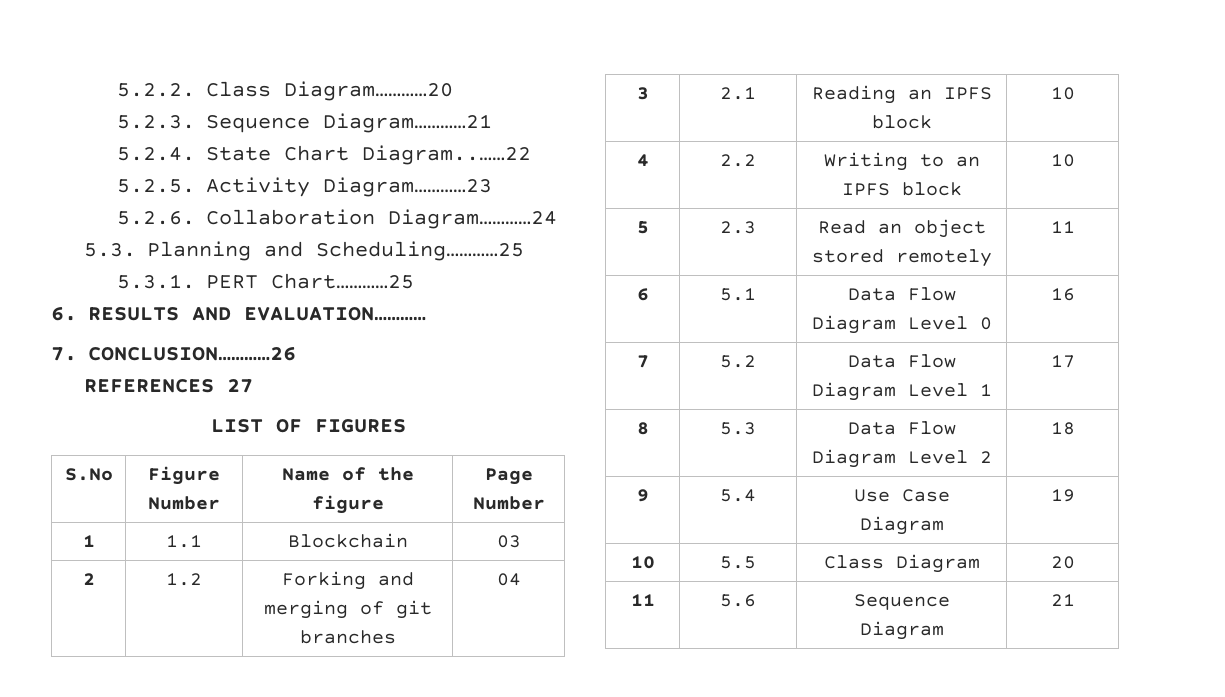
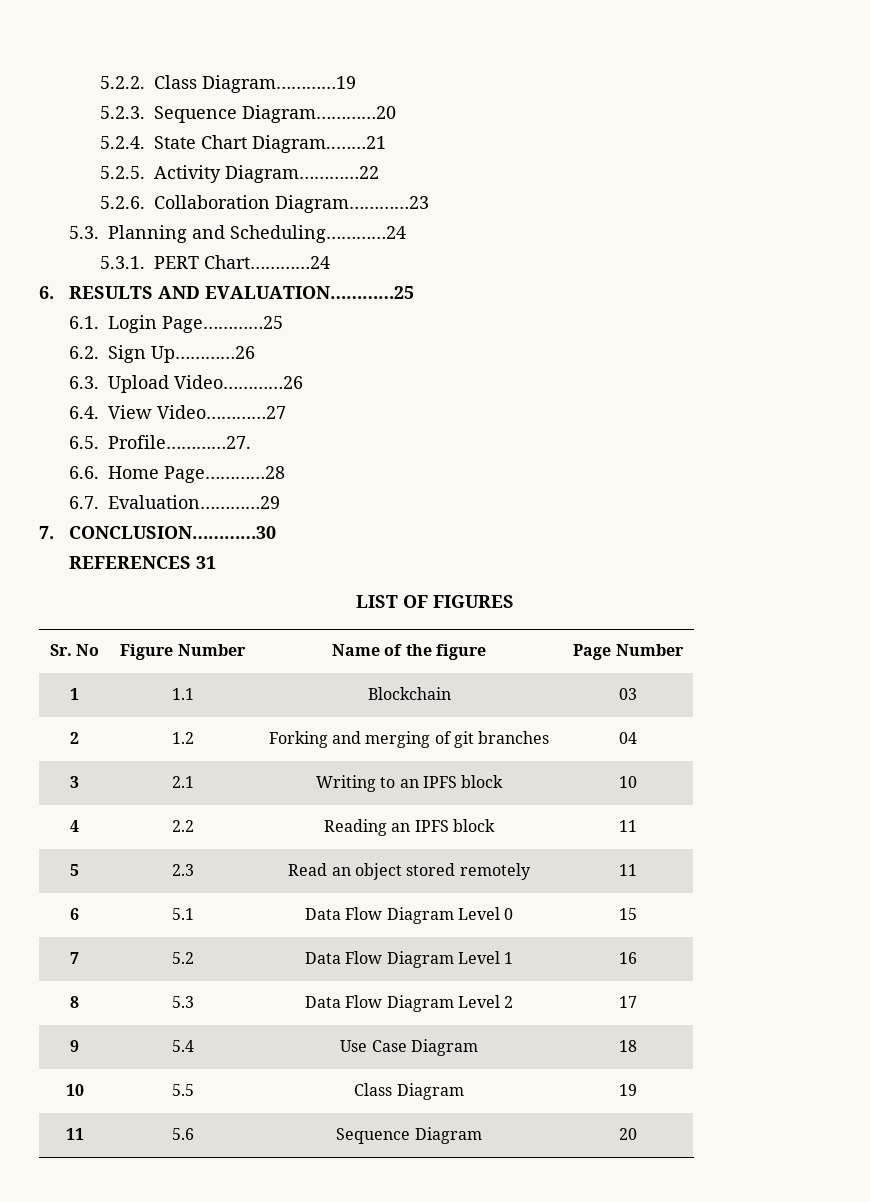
[283,81,453,101] Diagram…………20 -> [201,75,356,93] Diagram…………19
[322,113,492,133] Diagram…………21 -> [241,105,396,123] Diagram…………20
[361,145,531,165] Diagram..……22 -> [251,135,386,153] Diagram..……21
[322,177,492,197] Diagram…………23 -> [224,165,379,183] Diagram…………22
[387,209,557,229] Diagram…………24 -> [274,195,429,213] Diagram…………23
[315,241,524,261] Scheduling…………25 -> [230,225,407,243] Scheduling…………24
[270,273,414,289] Chart…………25 -> [203,255,330,269] Chart…………24
[244,307,426,321] [51,347,296,361] EVALUATION………… // 7. CONCLUSION…………26 -> [205,286,415,299] [69,315,284,333] [69,345,256,363] [69,375,304,393] [69,405,287,419] [69,435,252,449] [69,466,286,483] [69,495,281,509] [39,526,277,539] EVALUATION…………25 // 6.1. Login Page…………25 // 6.2. Sign Up…………26 // 6.3. Upload Video…………26 // 6.4. View Video…………27 // 6.5. Profile…………27. // 6.6. Home Page…………28 // 6.7. Evaluation…………29 // 7. CONCLUSION…………30
[226,379,253,393] 27 -> [196,556,217,569] 31
[64,468,113,481] S.No -> [49,644,100,656] Sr. No
[811,85,896,104] Reading -> [315,775,396,792] Writing to
[823,152,980,171] [841,182,962,196] [1050,154,1075,167] Writing to an IPFS block | 10 -> [324,819,495,836] [619,820,637,832] Reading an IPFS block | 11
[1050,288,1075,301] 16 -> [619,908,637,920] 15
[1050,355,1075,368] 17 -> [619,952,637,964] 16
[1050,422,1075,435] 18 -> [619,996,637,1008] 17
[1050,489,1075,502] 19 -> [619,1040,637,1052] 18
[1050,556,1075,569] 20 -> [619,1084,637,1096] 19
[1050,594,1075,606] 21 -> [619,1128,637,1140] 20

